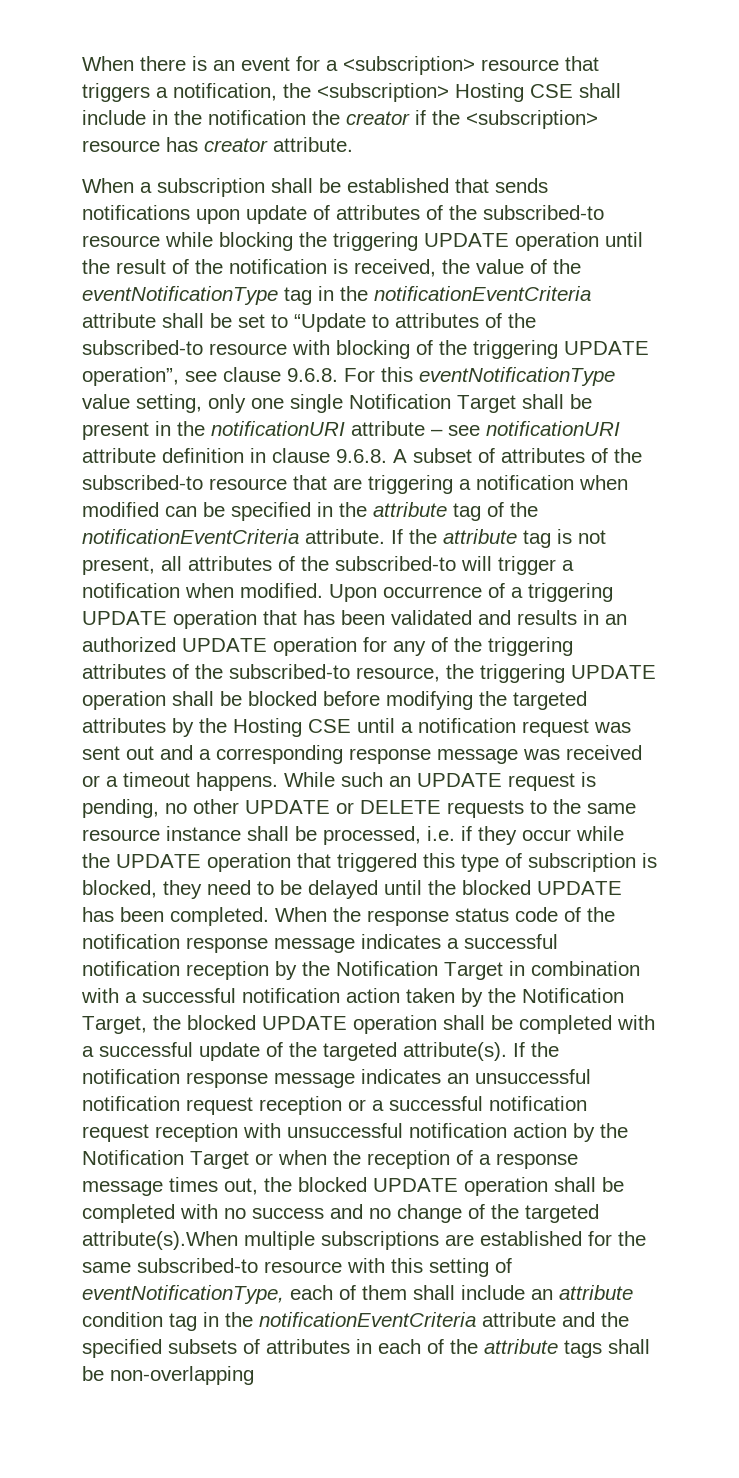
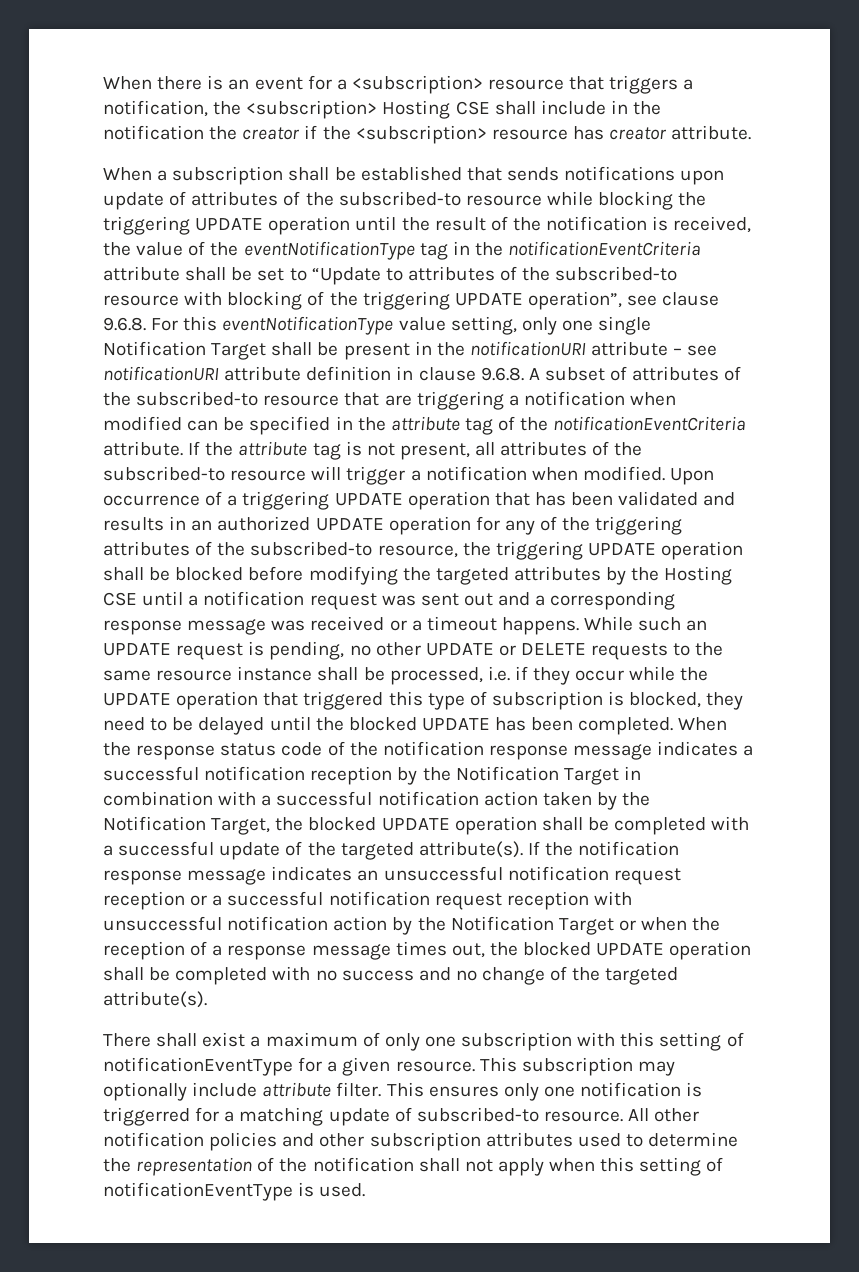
(456, 563) none -> [230,470,307,481] resource
[82,1231,646,1250] [82,1258,512,1277] [82,1285,633,1304] [82,1312,629,1331] [82,1339,650,1358] [82,1366,254,1385] attribute(s).When multiple subscriptions are established for the same subscribed-to resource with this setting of eventNotificationType, each of them shall include an attribute condition tag in the notificationEventCriteria attribute and the specified subsets of attributes in each of the attribute tags shall be non-overlapping -> [103,991,207,1008] [103,1032,744,1051] [103,1057,675,1076] [103,1082,703,1101] [103,1107,700,1126] [103,1132,739,1151] [103,1157,724,1176] [103,1182,366,1201] attribute(s). // There shall exist a maximum of only one subscription with this setting of notificationEventType for a given resource. This subscription may optionally include attribute filter. This ensures only one notification is triggerred for a matching update of subscribed-to resource. All other notification policies and other subscription attributes used to determine the representation of the notification shall not apply when this setting of notificationEventType is used.

